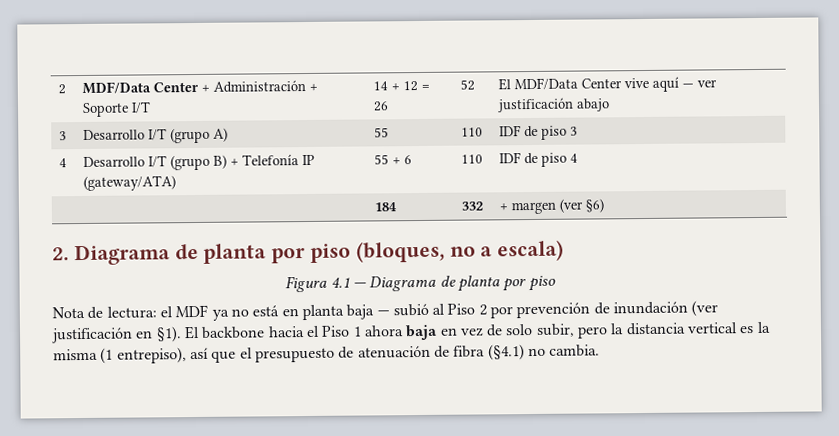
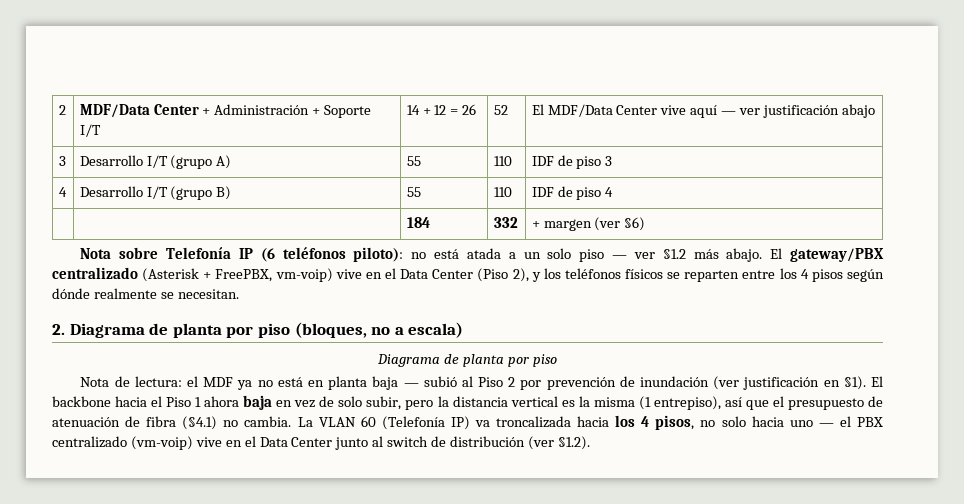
[230,154,316,166] [83,175,177,191] [374,154,413,165] + Telefonía IP (gateway/ATA) | 55 + 6 -> [406,187,421,197] | 55
(605, 205) none -> [80,247,884,262] [52,267,884,282] [52,288,239,299] // Nota sobre Telefonía IP (6 teléfonos piloto): no está atada a un solo piso — ver §1.2 más abajo. El gateway/PBX centralizado (Asterisk + FreePBX, vm-voip) vive en el Data Center (Piso 2), y los teléfonos físicos se reparten entre los 4 pisos según dónde realmente se necesitan.
[285,275,368,293] Figura 4.1 — -> (464, 330) none
(601, 350) none -> [297,415,883,430] [52,436,590,450] La VLAN 60 (Telefonía IP) va troncalizada hacia los 4 pisos, no solo hacia uno — el PBX centralizado (vm-voip) vive en el Data Center junto al switch de distribución (ver §1.2).

